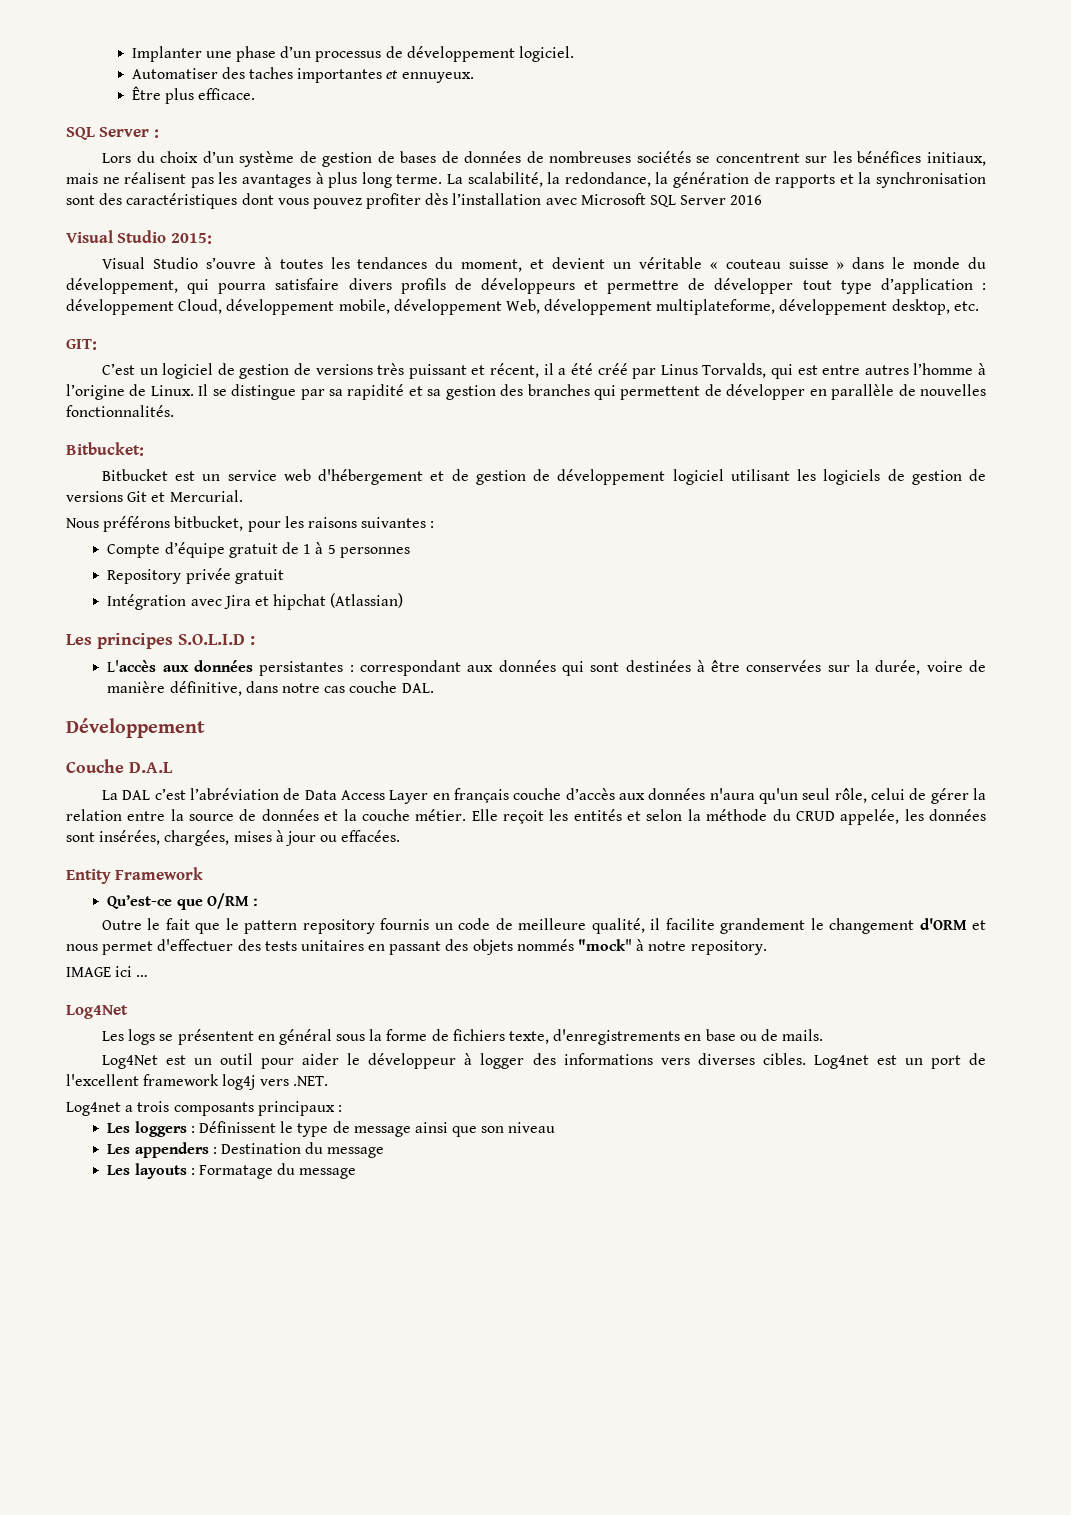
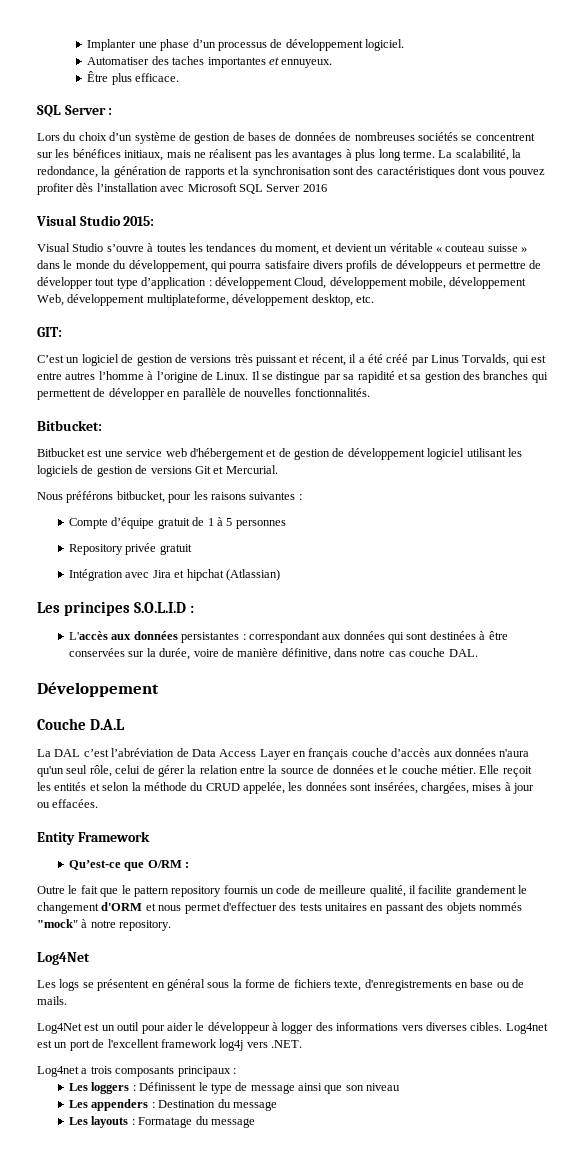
[202,474,221,481] un -> [104,451,123,457] une
[343,809,357,821] la -> [389,765,399,774] le
[66,966,149,977] // IMAGE ici … -> (172, 925) none

